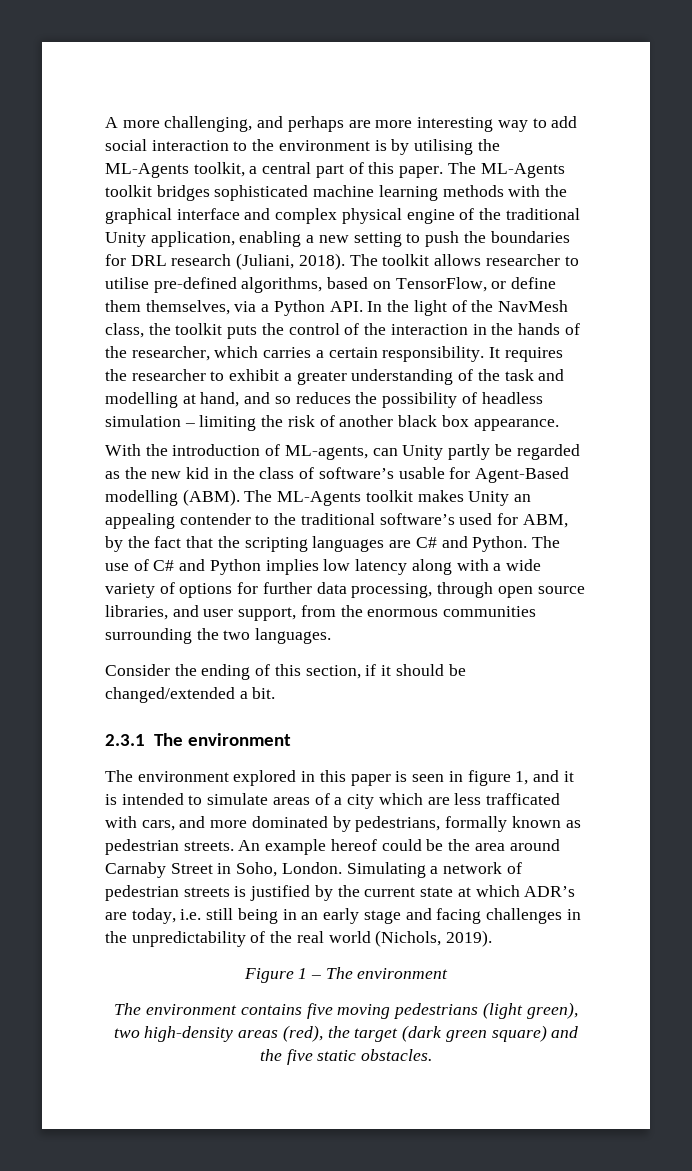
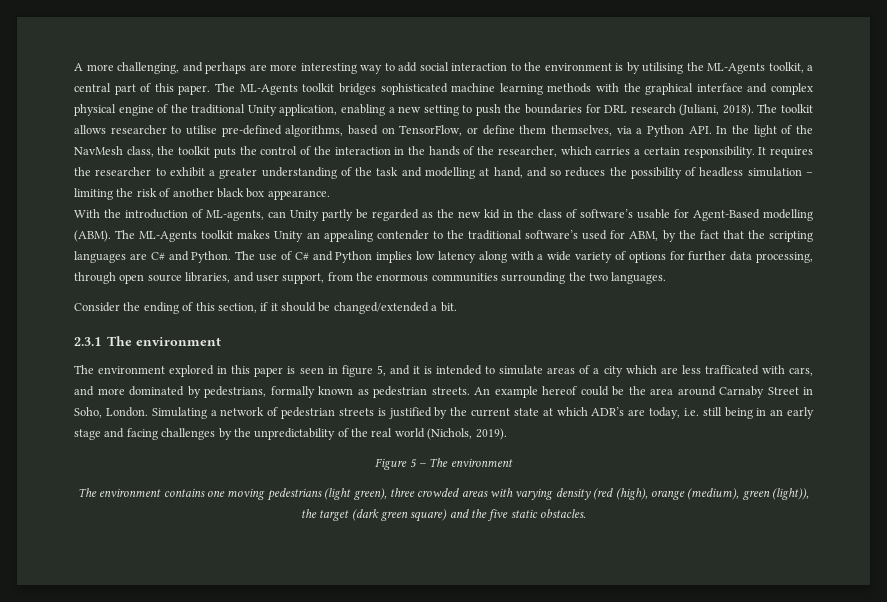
[515,771,529,785] 1, -> [376,365,386,376] 5,
[566,909,581,920] in -> [218,428,232,440] by
[298,968,308,979] 1 -> [409,459,417,468] 5
[306,1003,333,1019] five -> [207,490,226,497] one
[113,1025,323,1042] two high-density areas (red), -> [389,488,810,500] three crowded areas with varying density (red (high), orange (medium), green (light)),

